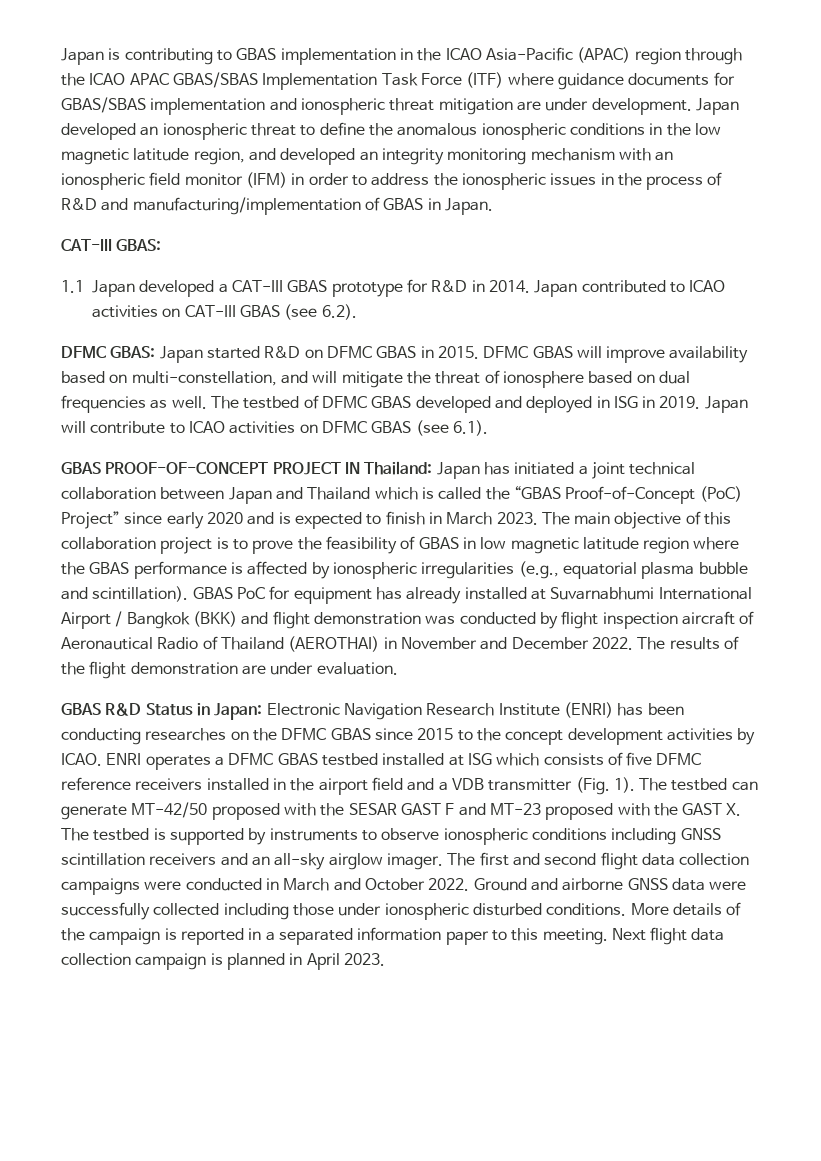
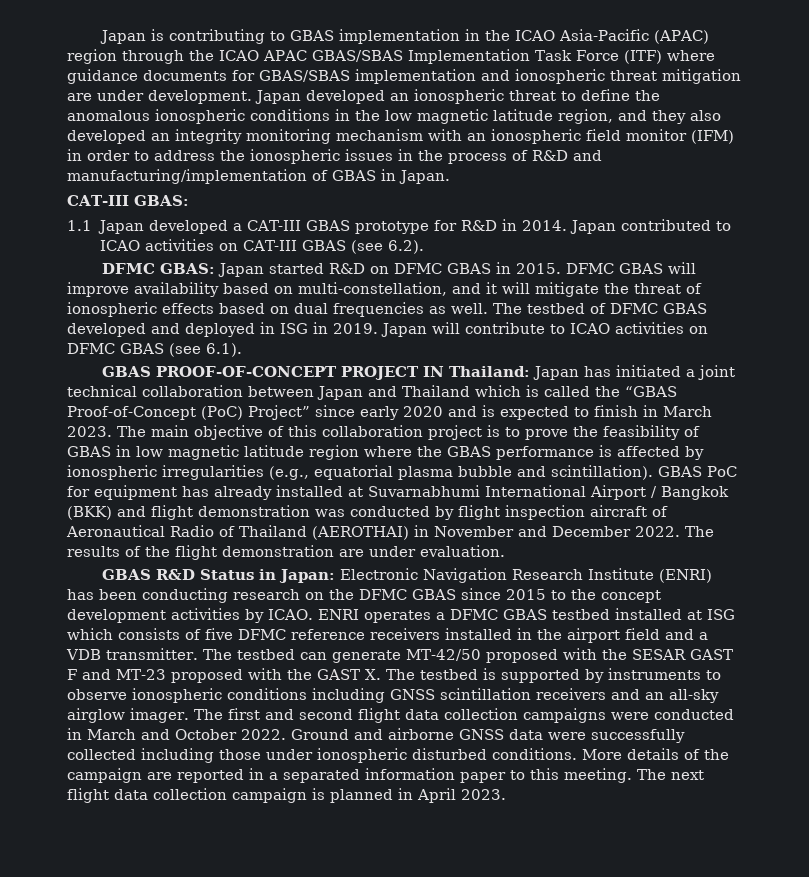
(276, 154) none -> [652,110,721,124] they also
(308, 377) none -> [486,282,497,294] it
[502,371,584,388] ionosphere -> [67,302,214,317] ionospheric effects
[145,728,227,741] researches -> [233,589,300,600] research
[488,777,635,795] transmitter (Fig. 1). -> [106,648,198,660] transmitter.
[164,928,177,940] is -> [147,772,172,780] are
[611,928,646,941] Next -> [637,769,704,780] The next

